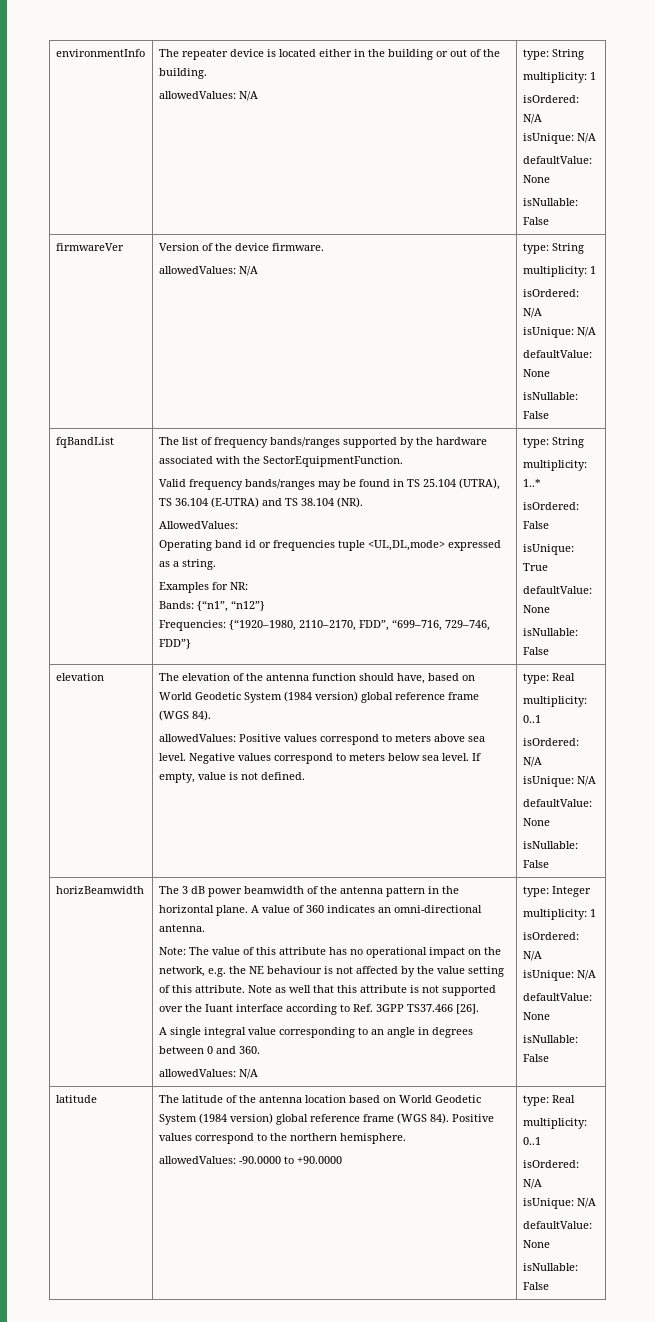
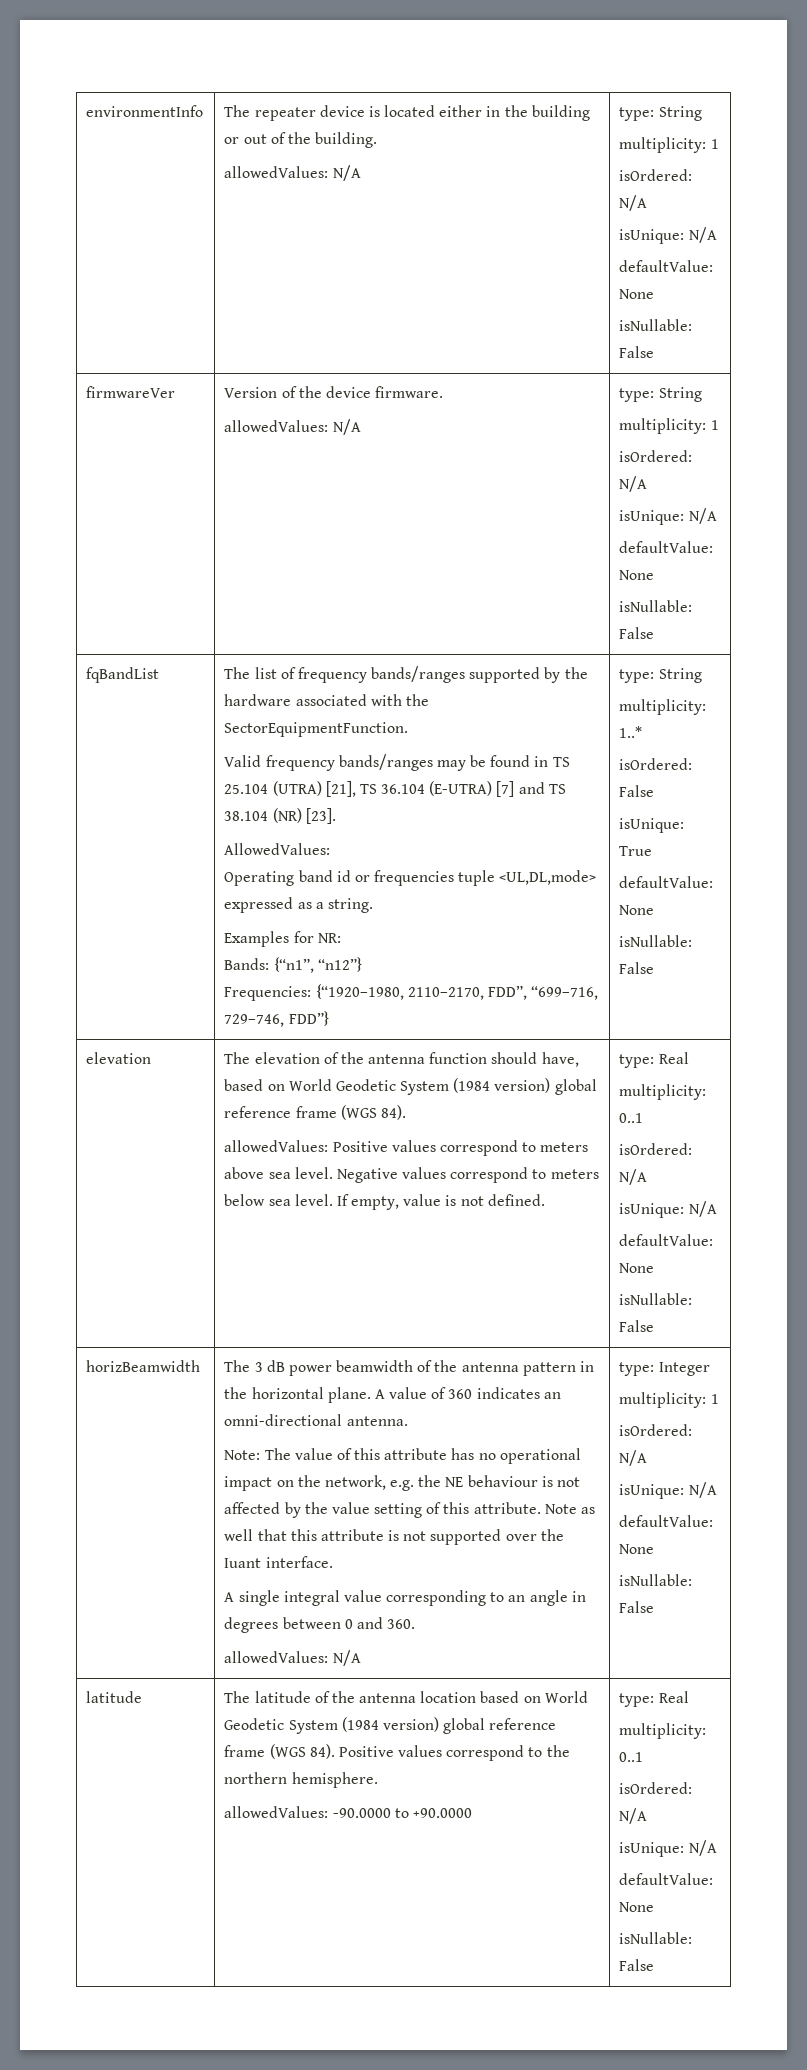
[458,478,500,490] (UTRA), -> [272,781,356,797] (UTRA) [21],
(259, 502) none -> [496,781,515,797] [7]
[336,497,363,508] (NR). -> [272,808,336,824] (NR) [23].
[235,1004,479,1015] interface according to Ref. 3GPP TS37.466 [26]. -> [265,1556,333,1568] interface.

